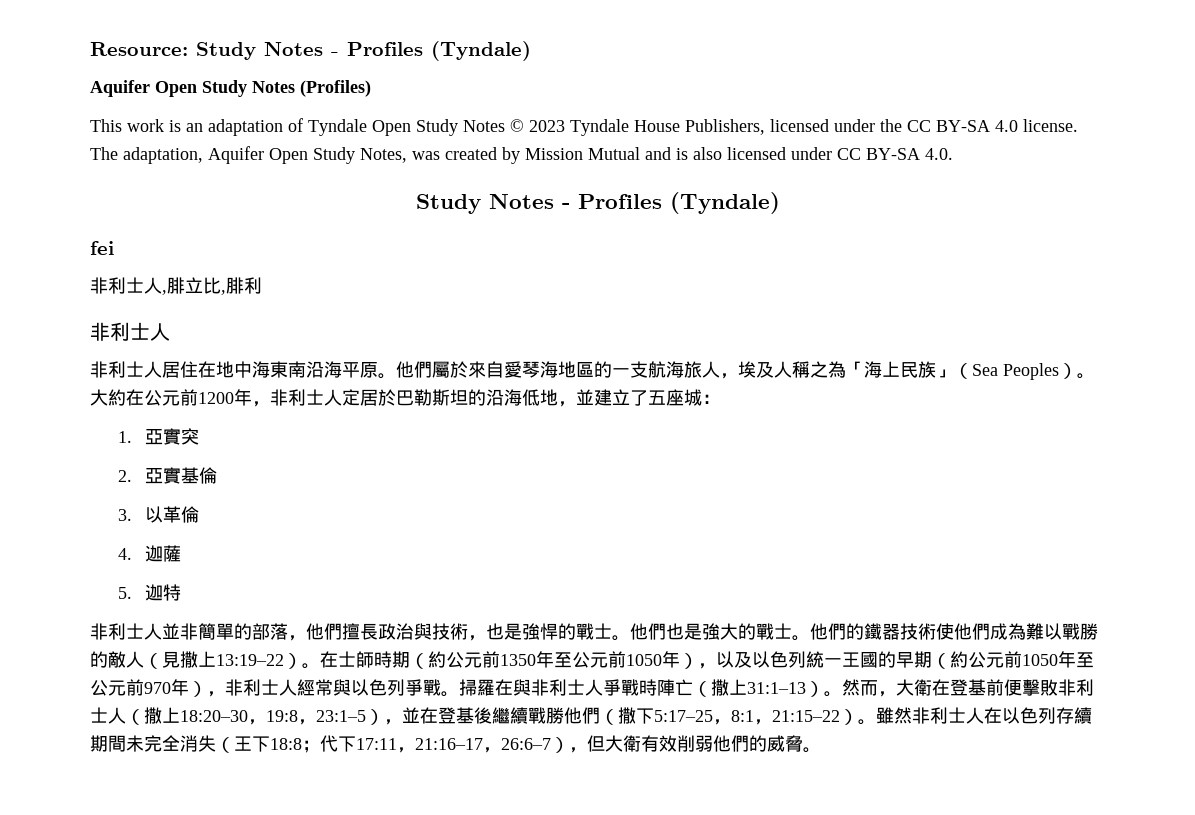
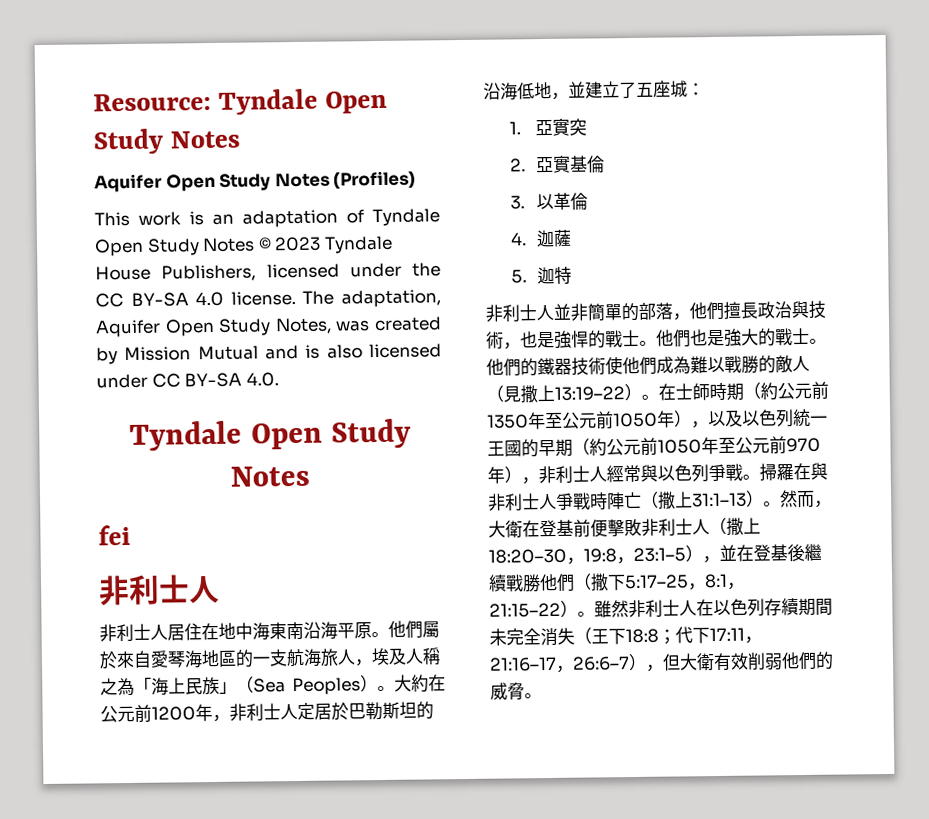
[196,41,531,61] Study Notes - Profiles (Tyndale) -> [217,88,387,115] [93,128,240,155] Tyndale Open Study Notes
[415,192,780,214] [90,241,114,255] [90,277,262,295] Study Notes - Profiles (Tyndale) // fei // 非利士人,腓立比,腓利 -> [129,418,411,451] [230,465,310,487] [98,524,131,546] Tyndale Open Study Notes // fei

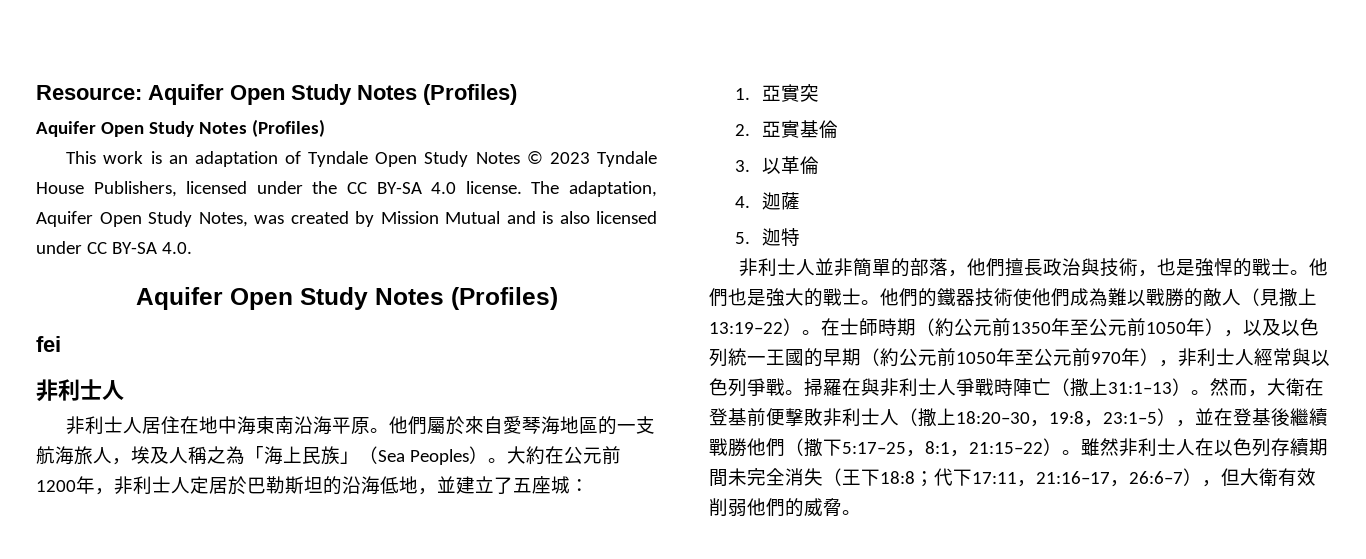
[217,88,387,115] [93,128,240,155] Tyndale Open Study Notes -> [148,84,517,105] Aquifer Open Study Notes (Profiles)
[129,418,411,451] [230,465,310,487] Tyndale Open Study Notes -> [135,287,558,310] Aquifer Open Study Notes (Profiles)

